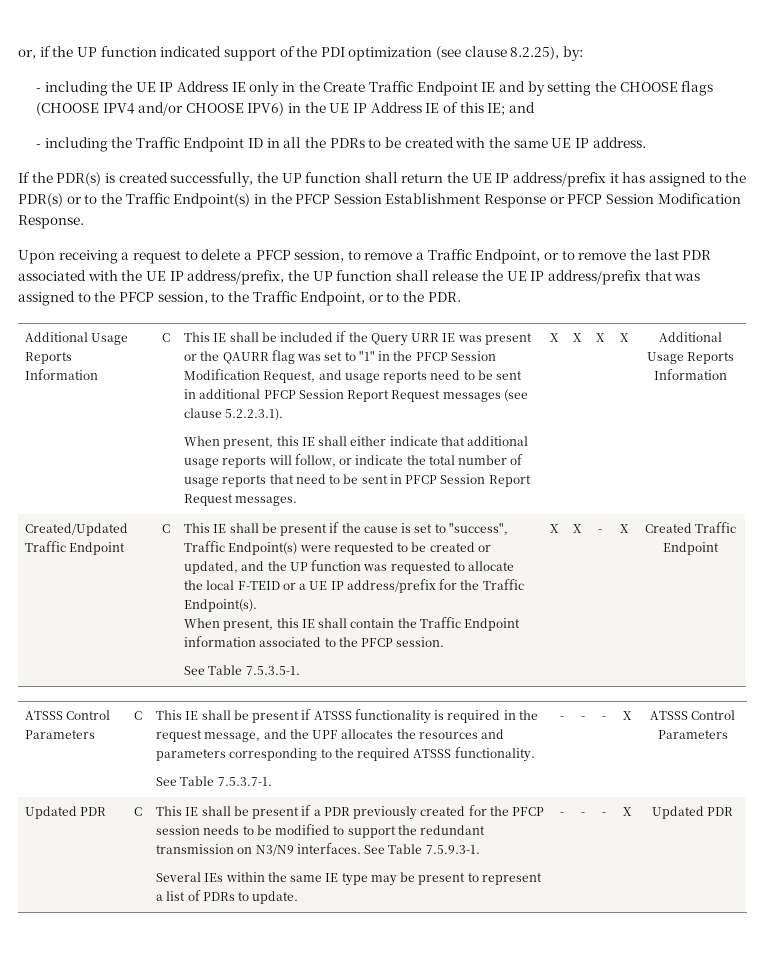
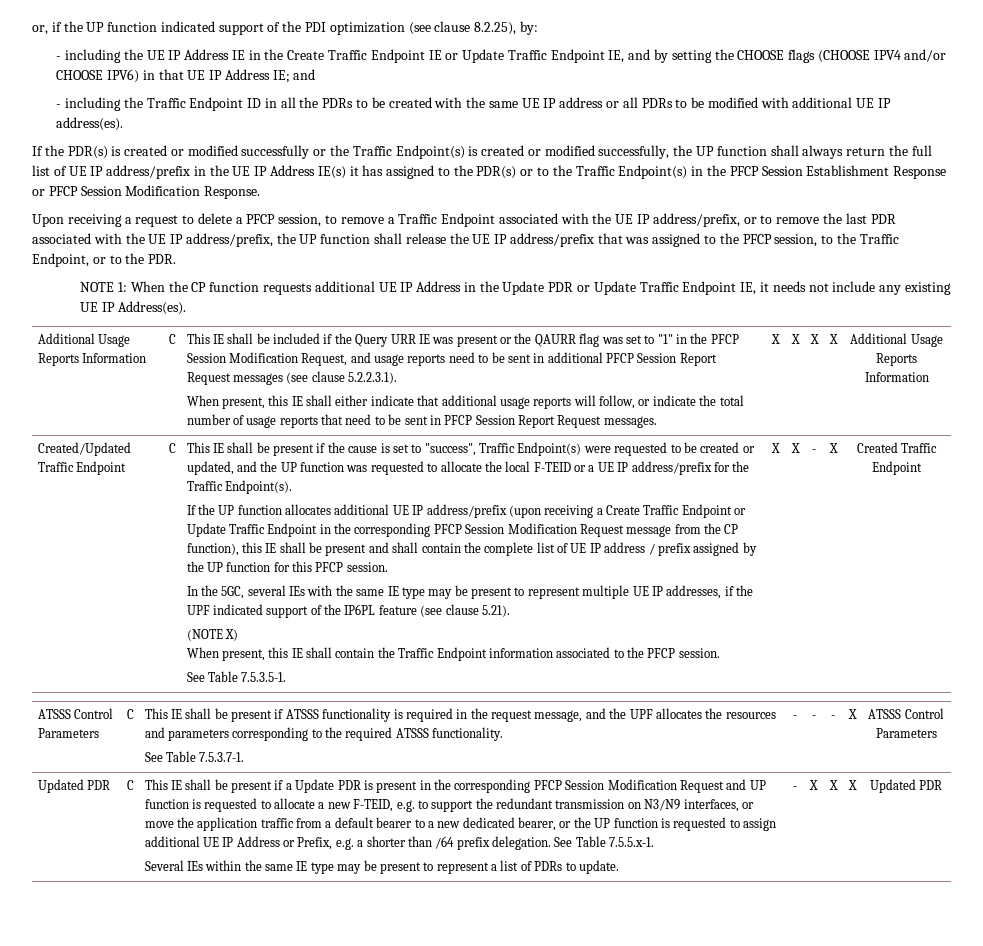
[249,81,280,96] only -> (245, 55) none
(496, 87) none -> [445,49,625,63] or Update Traffic Endpoint IE,
[304,102,484,113] the UE IP Address IE of this -> [158,69,270,80] that UE IP Address
[592,137,646,148] address. -> [559,97,892,108] [56,117,124,131] address or all PDRs to be modified with additional UE IP address(es).
(168, 177) none -> [170,145,595,159] or modified successfully or the Traffic Endpoint(s) is created or modified
(398, 177) none -> [802,145,844,159] always
[471,172,607,187] UE IP address/prefix -> [911,145,932,156] [32,165,346,179] full list of UE IP address/prefix in the UE IP Address IE(s)
[475,249,541,264] Endpoint, -> [441,213,740,227] Endpoint associated with the UE IP address/prefix,
(461, 297) none -> [80,281,951,295] [80,301,186,315] // NOTE 1: When the CP function requests additional UE IP Address in the Update PDR or Update Traffic Endpoint IE, it needs not include any existing UE IP Address(es).
(258, 605) none -> [186,504,747,518] [186,523,739,537] [186,542,757,556] [186,561,388,572] [186,585,754,599] [186,604,510,618] [186,629,238,641] // If the UP function allocates additional UE IP address/prefix (upon receiving a Create Traffic Endpoint or Update Traffic Endpoint in the corresponding PFCP Session Modification Request message from the CP function), this IE shall be present and shall contain the complete list of UE IP address / prefix assigned by the UP function for this PFCP session. // In the 5GC, several IEs with the same IE type may be present to represent multiple UE IP addresses, if the UPF indicated support of the IP6PL feature (see clause 5.21). // (NOTE X)
[323,805,545,820] [156,824,331,835] PDR previously created for the PFCP session needs to be modified -> [295,779,766,793] [144,798,415,812] Update PDR is present in the corresponding PFCP Session Modification Request and UP function is requested to allocate a new F-TEID, e.g.
[296,843,480,854] interfaces. See Table 7.5.9.3-1. -> [683,799,754,812] [144,817,777,831] [144,836,655,850] interfaces, or move the application traffic from a default bearer to a new dedicated bearer, or the UP function is requested to assign additional UE IP Address or Prefix, e.g. a shorter than /64 prefix delegation. See Table 7.5.5.x-1.
[581,812,585,816] [602,812,606,816] - | - -> [809,780,818,790] [828,780,838,790] X | X

